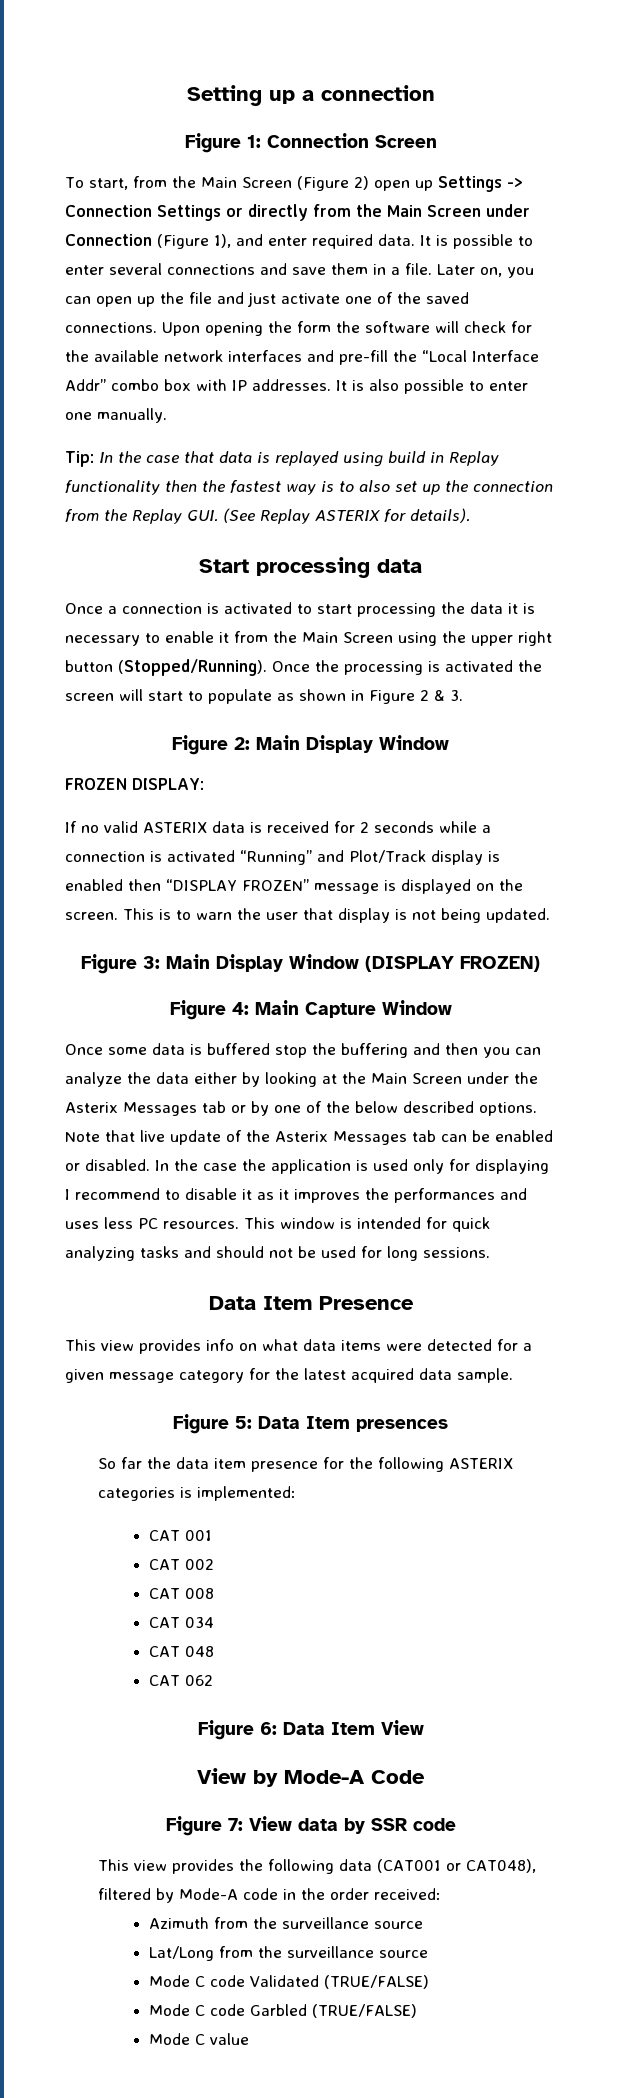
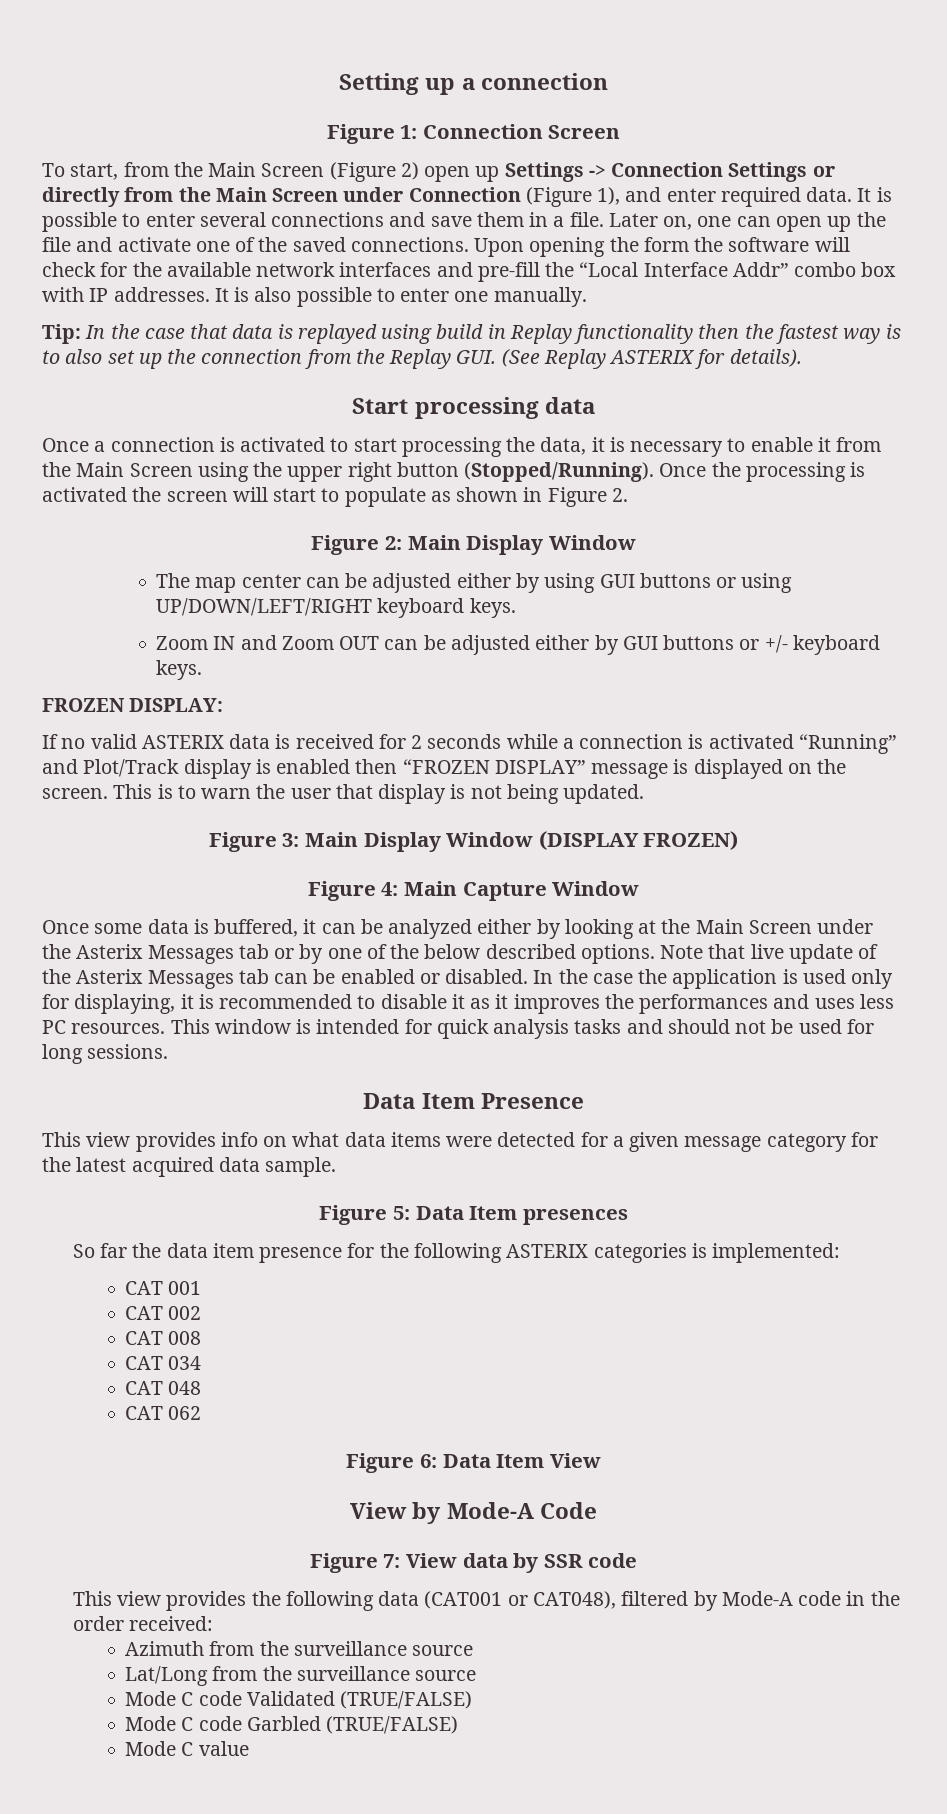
[507,267,534,278] you -> [697,216,732,227] one
[247,292,276,307] just -> (113, 244) none
[470,602,503,614] data -> [540,437,587,455] data,
[420,690,463,701] 2 & 3. -> [611,488,628,502] 2.
(449, 742) none -> [156,573,793,593] [156,598,516,618] [156,635,880,655] [156,660,203,680] // The map center can be adjusted either by using GUI buttons or using UP/DOWN/LEFT/RIGHT keyboard keys. // Zoom IN and Zoom OUT can be adjusted either by GUI buttons or +/- keyboard keys.
[166,879,309,891] “DISPLAY FROZEN” -> [402,759,586,774] “FROZEN DISPLAY”
[207,1043,541,1058] [65,1072,189,1087] buffered stop the buffering and then you can analyze the data -> [214,919,473,939] buffered, it can be analyzed
[475,1159,549,1174] [65,1188,160,1200] displaying I recommend -> [74,994,353,1014] displaying, it is recommended
[65,1246,135,1261] analyzing -> [493,1019,570,1039] analysis

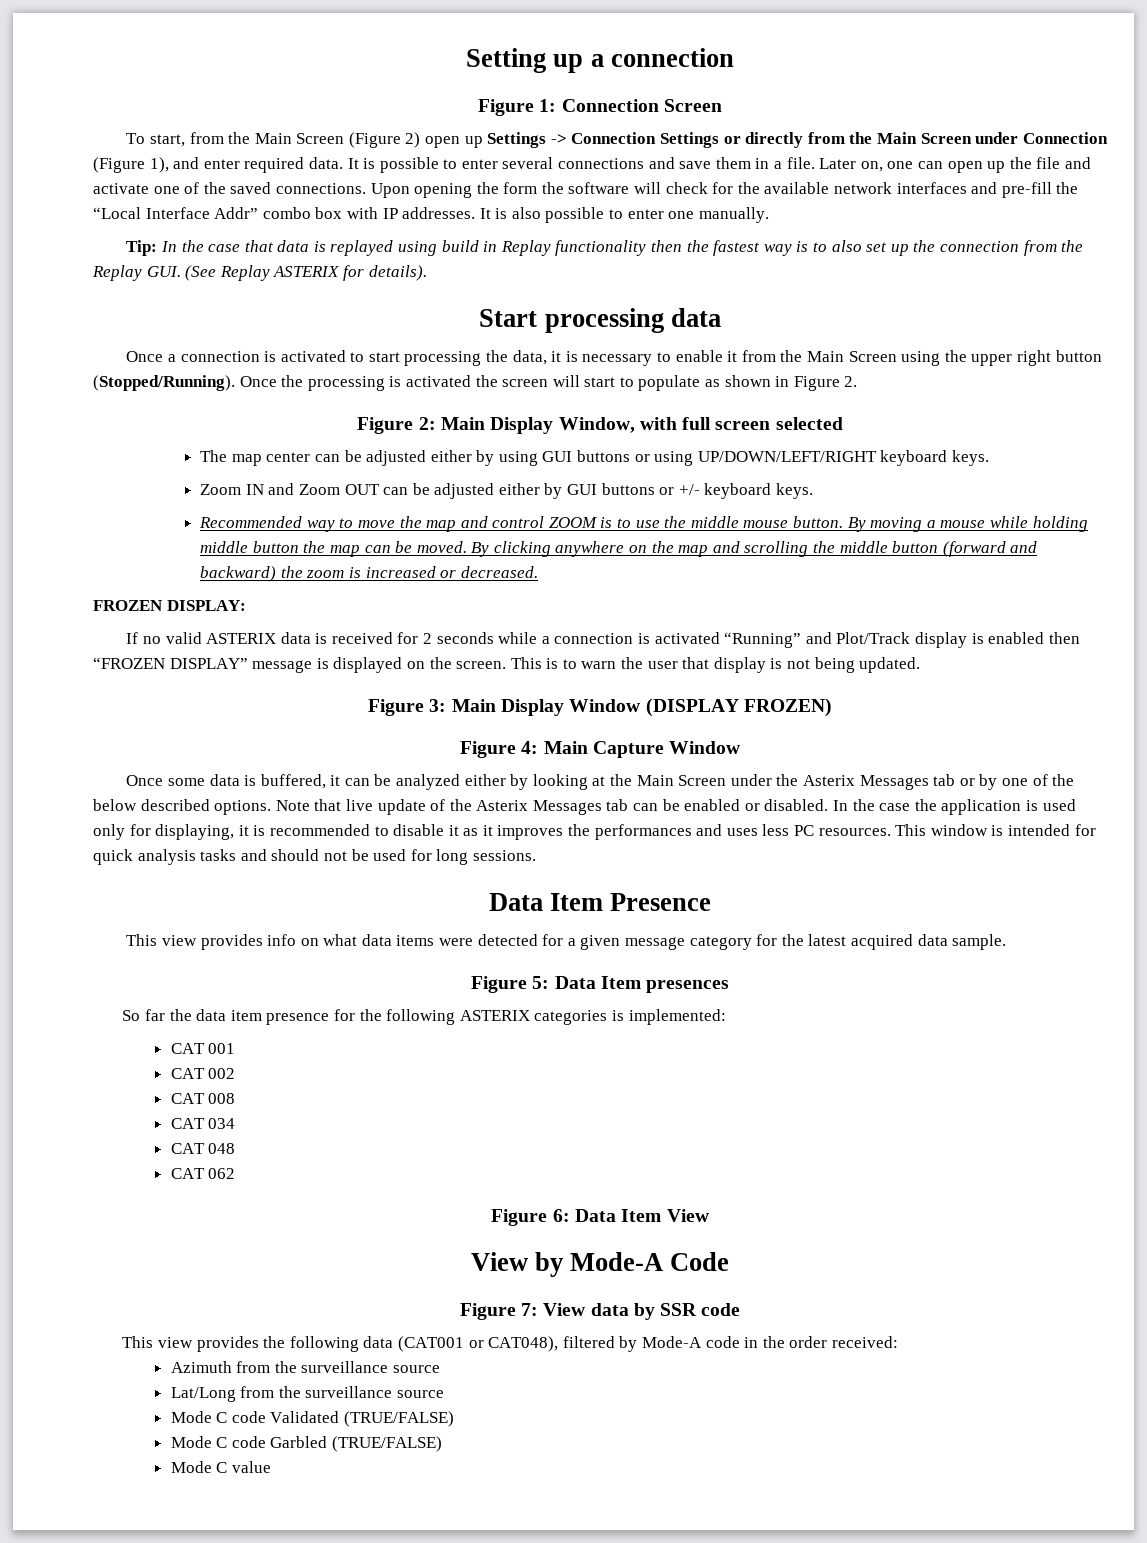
[548,535,636,550] Window -> [558,417,843,433] Window, with full screen selected
(203, 670) none -> [199,516,1088,532] [200,541,1038,557] [200,566,538,582] // Recommended way to move the map and control ZOOM is to use the middle mouse button. By moving a mouse while holding middle button the map can be moved. By clicking anywhere on the map and scrolling the middle button (forward and backward) the zoom is increased or decreased.

